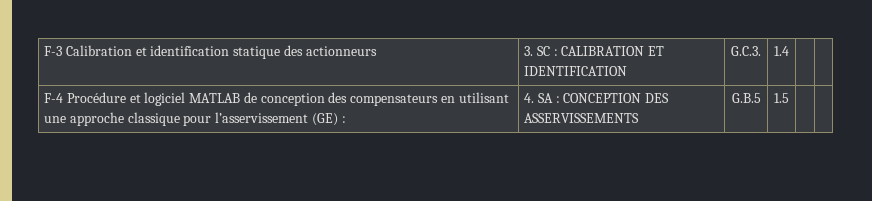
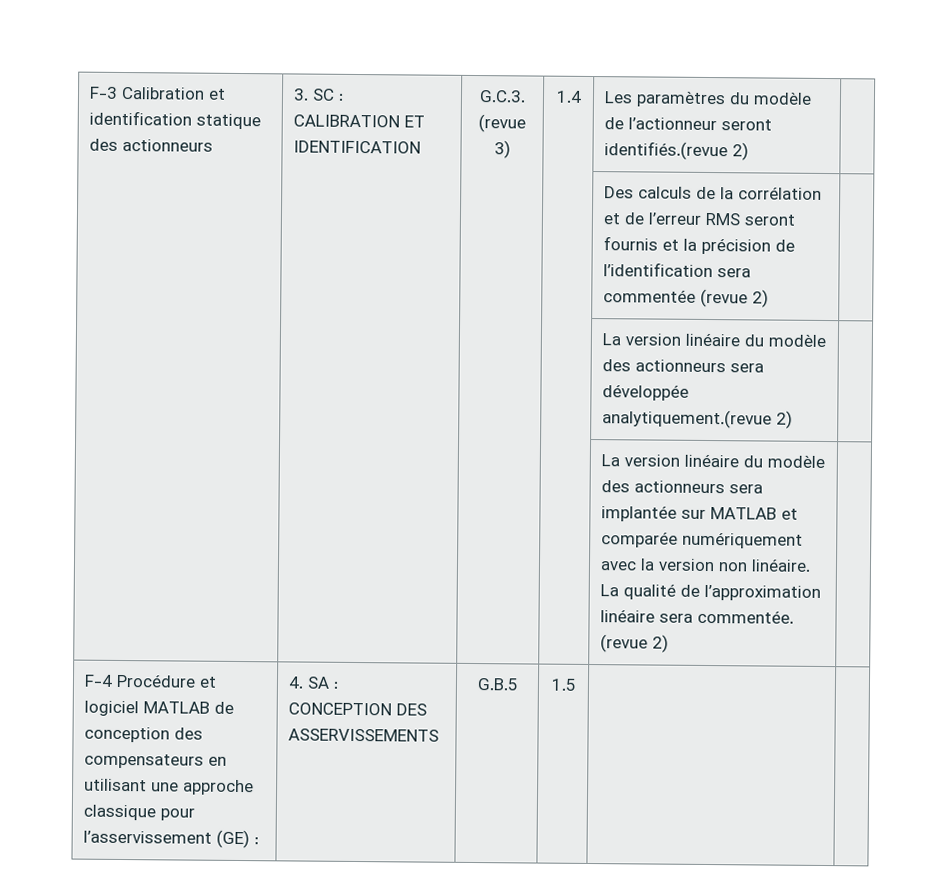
(761, 51) none -> [478,114,526,133] [493,140,511,159] (revue 3)
(789, 51) none -> [604,90,813,108] [604,117,773,131] [604,141,750,161] [604,186,823,200] [603,212,796,226] [603,236,796,255] [603,262,752,278] [603,288,770,308] [602,332,827,348] [602,359,765,373] [602,384,690,401] [602,409,794,429] [601,453,826,469] [601,480,764,494] [601,505,799,522] [601,531,804,549] [600,558,812,572] [600,583,822,601] [600,609,795,624] [600,634,670,653] Les paramètres du modèle de l’actionneur seront identifiés.(revue 2) | // | | | | Des calculs de la corrélation et de l’erreur RMS seront fournis et la précision de l’identification sera commentée (revue 2) | // | | | | La version linéaire du modèle des actionneurs sera développée analytiquement.(revue 2) | // | | | | La version linéaire du modèle des actionneurs sera implantée sur MATLAB et comparée numériquement avec la version non linéaire. La qualité de l’approximation linéaire sera commentée. (revue 2)

